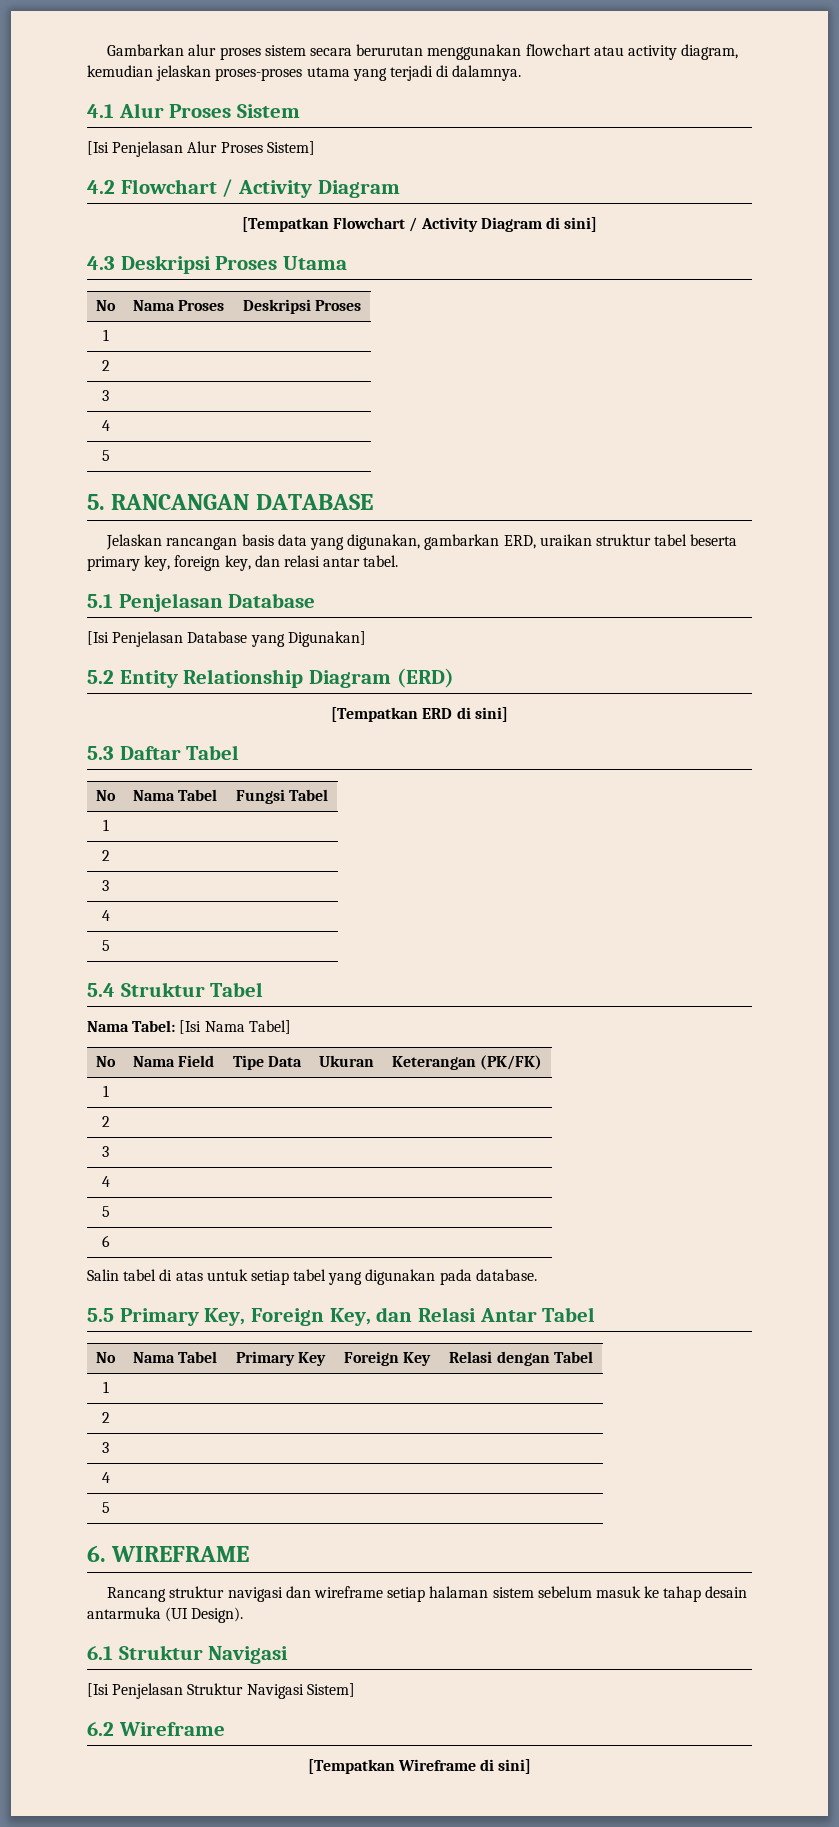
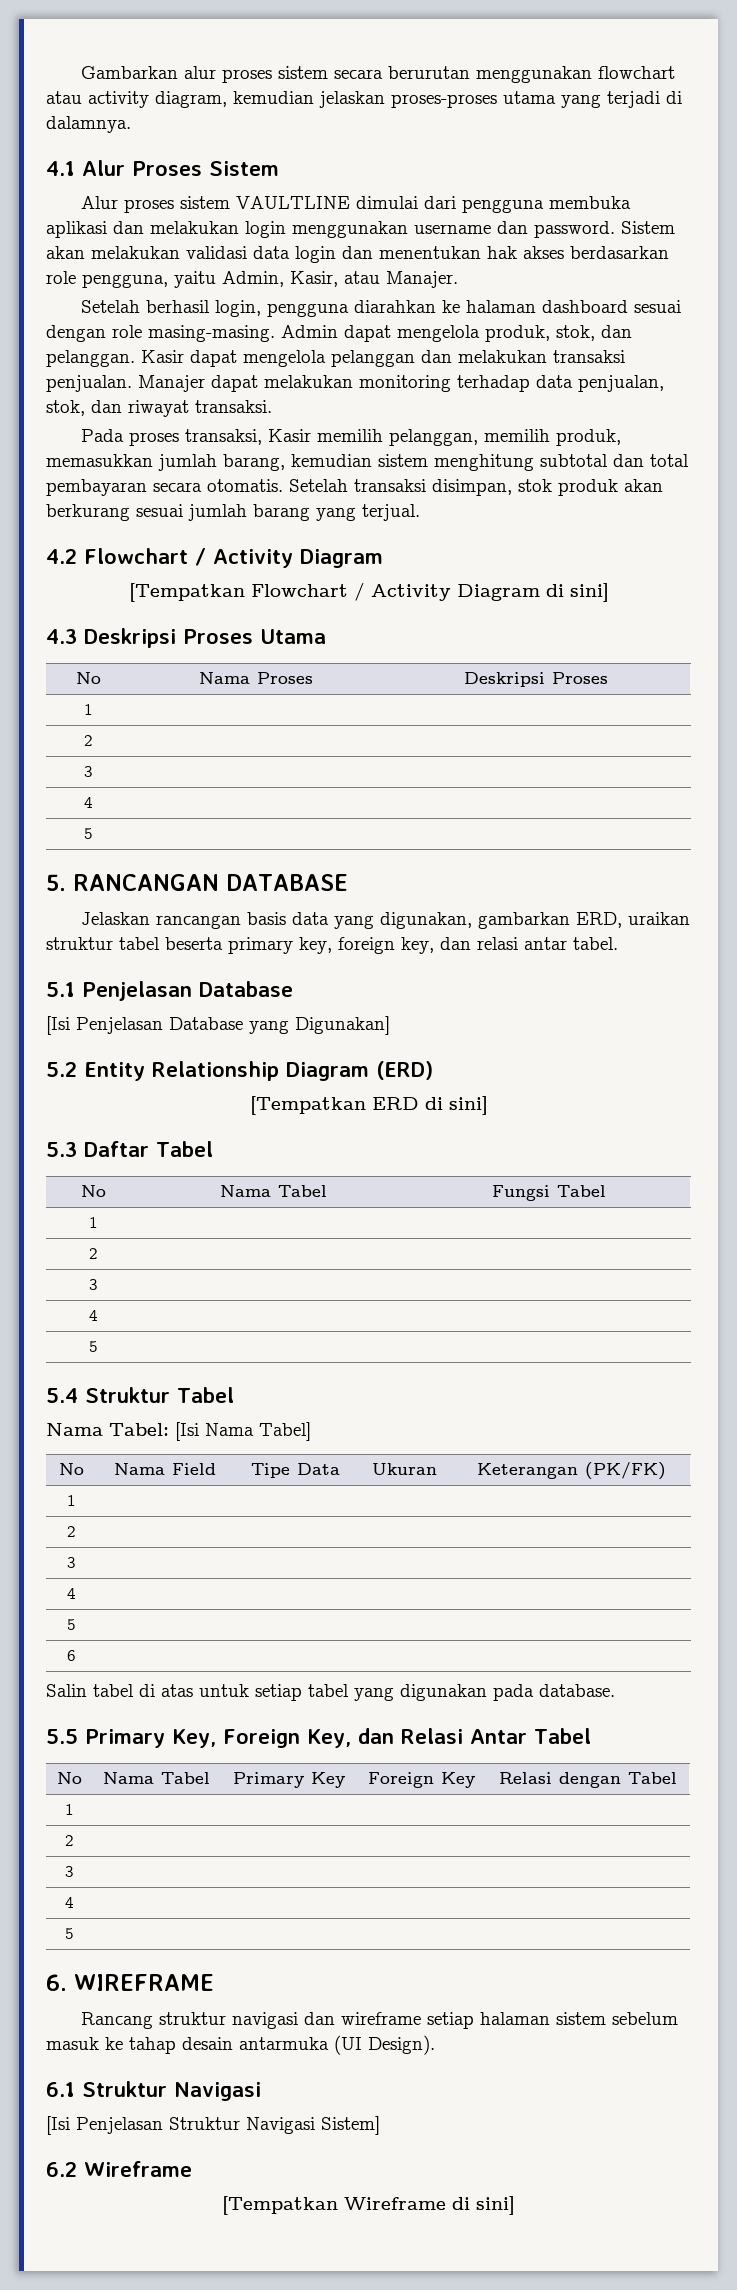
[87,141,315,157] [Isi Penjelasan Alur Proses Sistem] -> [80,196,631,213] [46,221,675,238] [46,246,669,263] [46,271,458,288] [80,300,681,317] [46,325,632,342] [46,350,625,367] [46,375,664,392] [46,400,272,417] [80,429,621,446] [46,454,689,471] [46,479,663,496] [46,504,420,521] Alur proses sistem VAULTLINE dimulai dari pengguna membuka aplikasi dan melakukan login menggunakan username dan password. Sistem akan melakukan validasi data login dan menentukan hak akses berdasarkan role pengguna, yaitu Admin, Kasir, atau Manajer. // Setelah berhasil login, pengguna diarahkan ke halaman dashboard sesuai dengan role masing-masing. Admin dapat mengelola produk, stok, dan pelanggan. Kasir dapat mengelola pelanggan dan melakukan transaksi penjualan. Manajer dapat melakukan monitoring terhadap data penjualan, stok, dan riwayat transaksi. // Pada proses transaksi, Kasir memilih pelanggan, memilih produk, memasukkan jumlah barang, kemudian sistem menghitung subtotal dan total pembayaran secara otomatis. Setelah transaksi disimpan, stok produk akan berkurang sesuai jumlah barang yang terjual.

